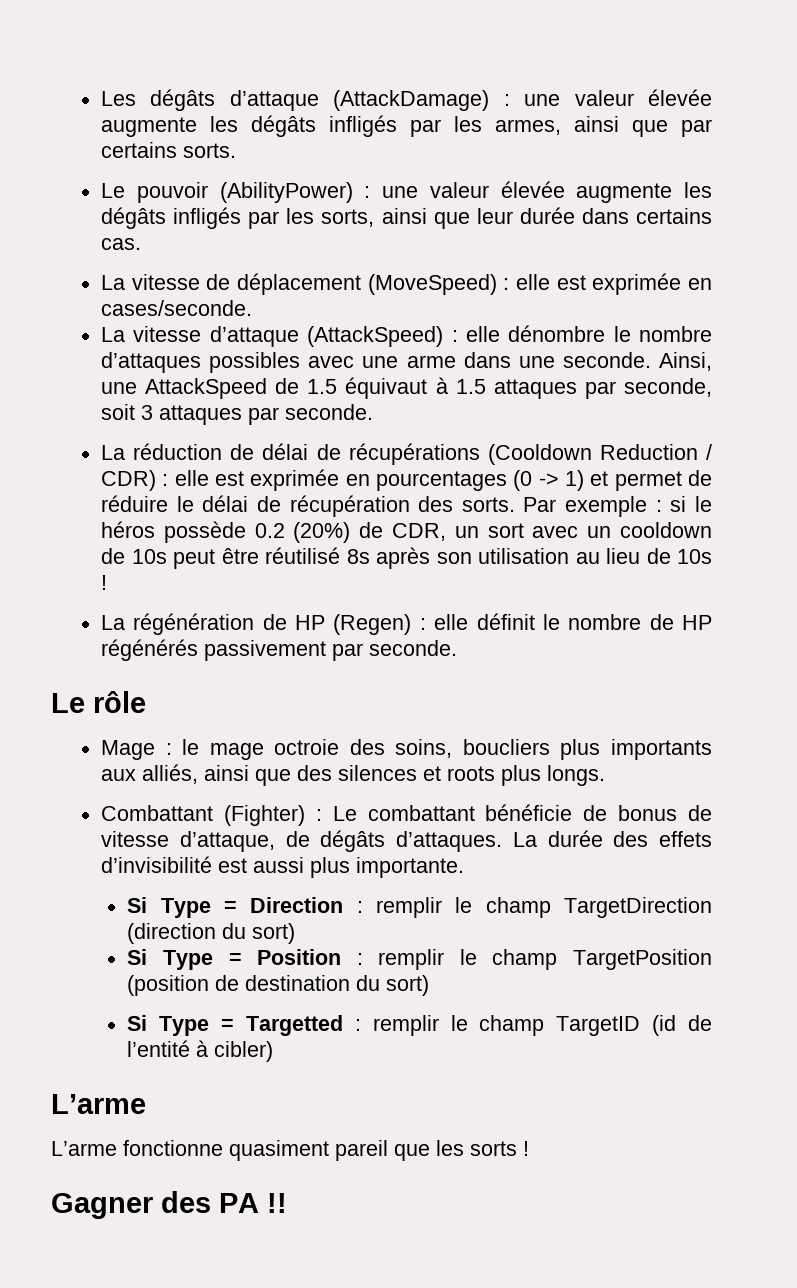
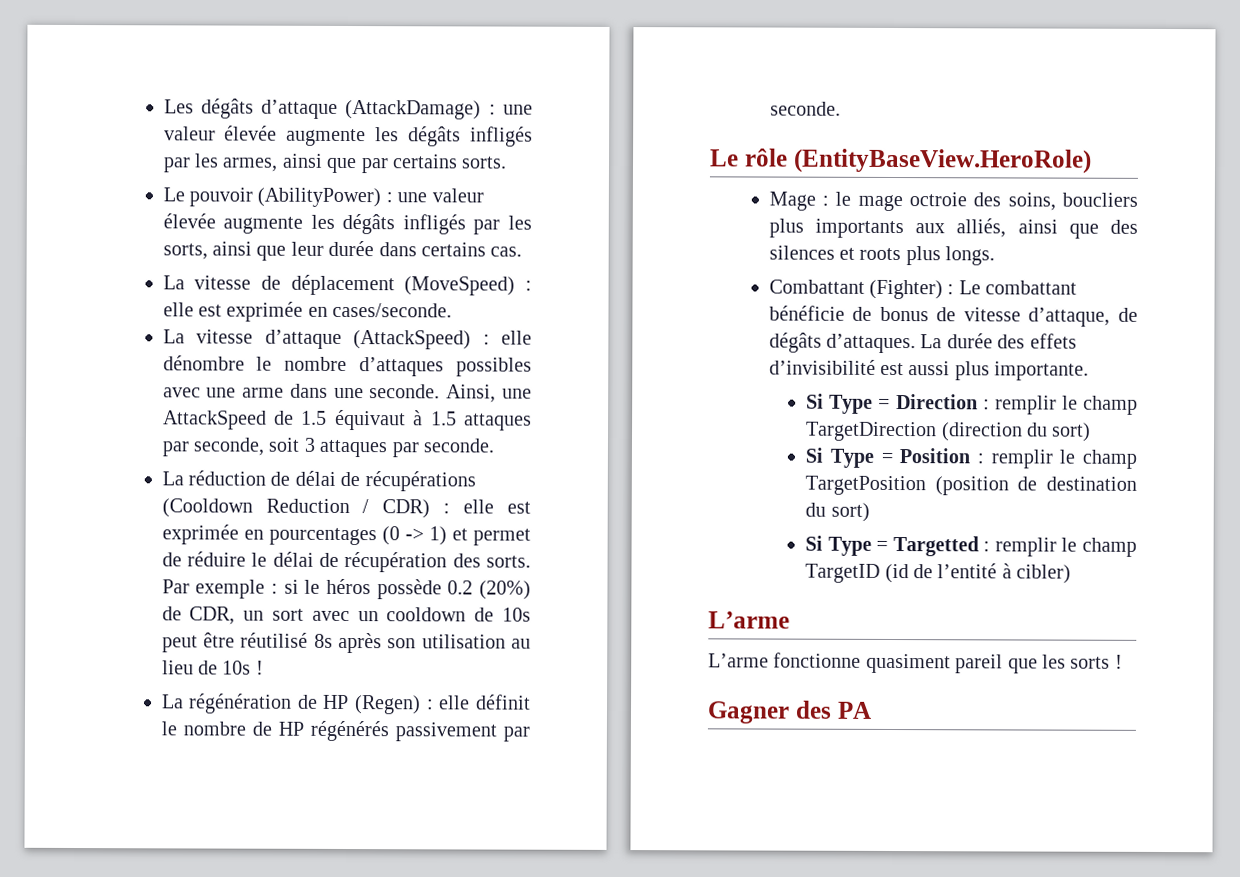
(146, 702) none -> [792,148,1092,174] (EntityBaseView.HeroRole)
[267,1193,287,1213] !! -> (872, 710) none

